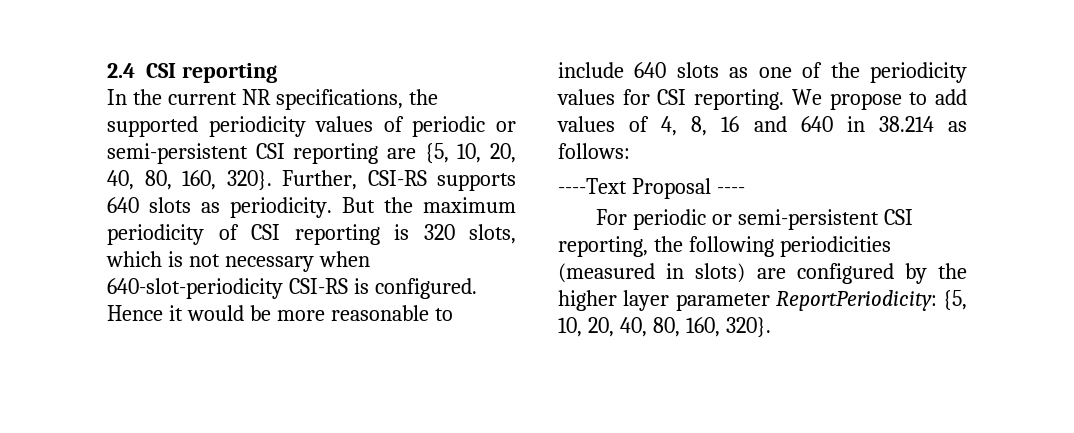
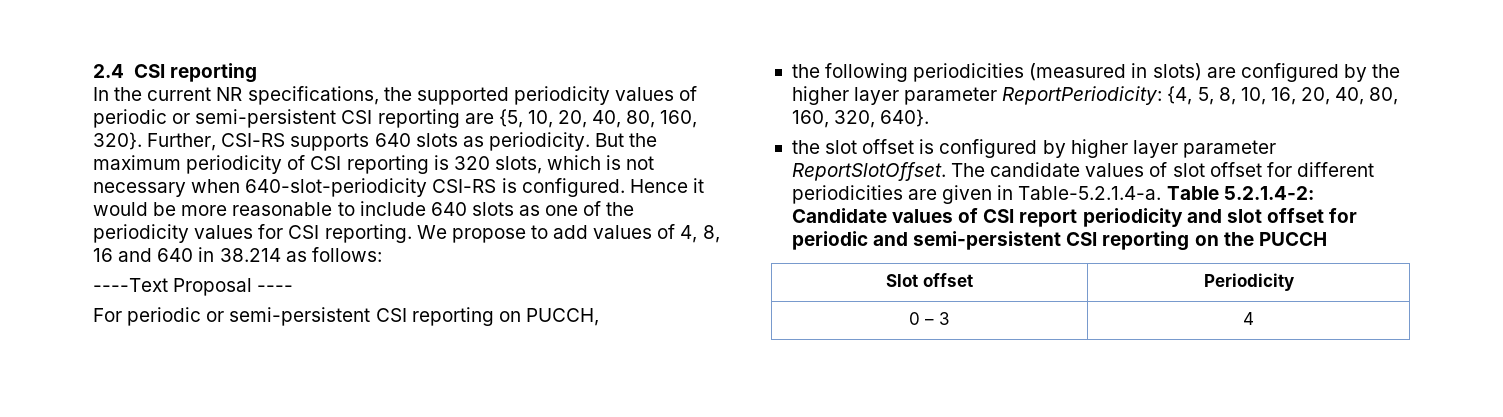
[558,236,648,257] reporting, -> [411,307,599,326] reporting on PUCCH, //
[943,290,967,311] [558,317,771,338] {5, 10, 20, 40, 80, 160, 320}. -> [1167,86,1399,105] [791,109,930,128] [791,139,1276,158] [791,162,1374,181] [791,185,1314,204] [791,208,1358,227] [791,231,1327,251] [886,273,973,287] [1203,273,1294,291] [909,312,950,325] [1243,312,1254,325] {4, 5, 8, 10, 16, 20, 40, 80, 160, 320, 640}. // the slot offset is configured by higher layer parameter ReportSlotOffset. The candidate values of slot offset for different periodicities are given in Table-5.2.1.4-a. Table 5.2.1.4-2: Candidate values of CSI report periodicity and slot offset for periodic and semi-persistent CSI reporting on the PUCCH // Slot offset | Periodicity // 0 – 3 | 4

